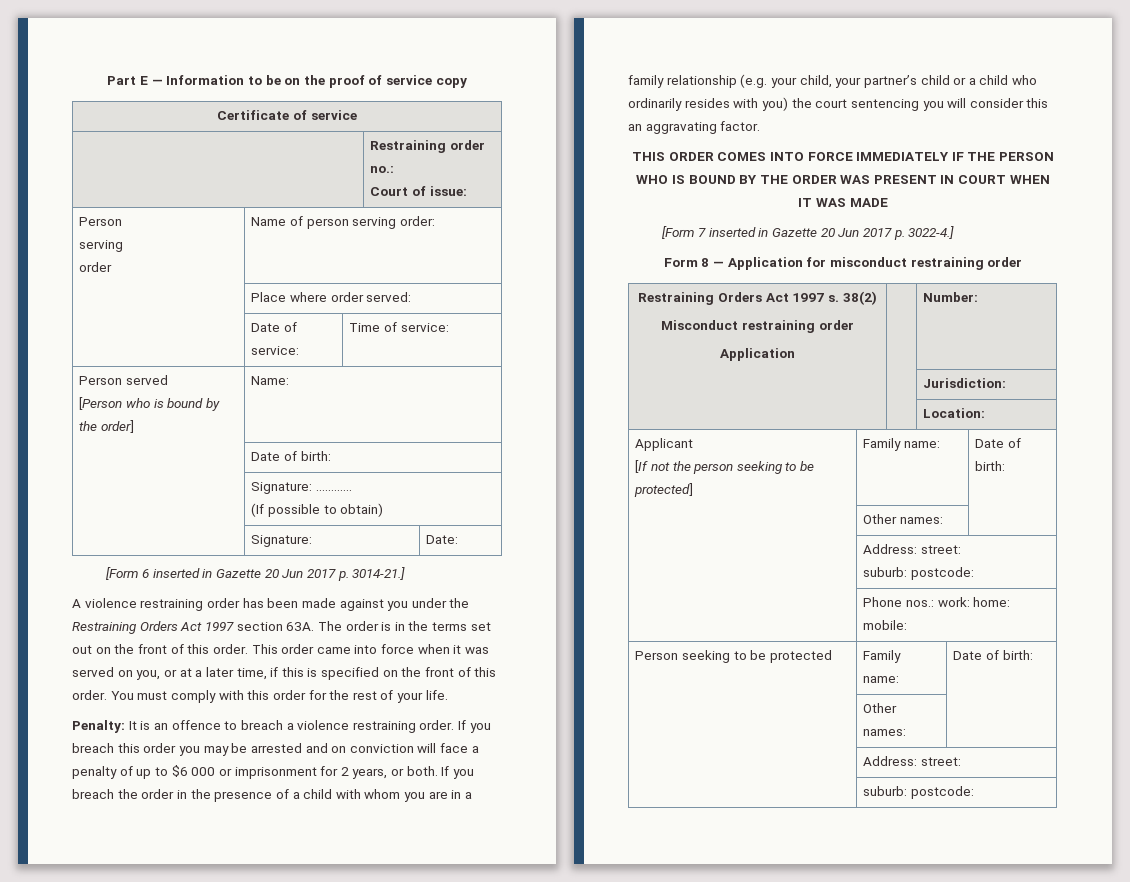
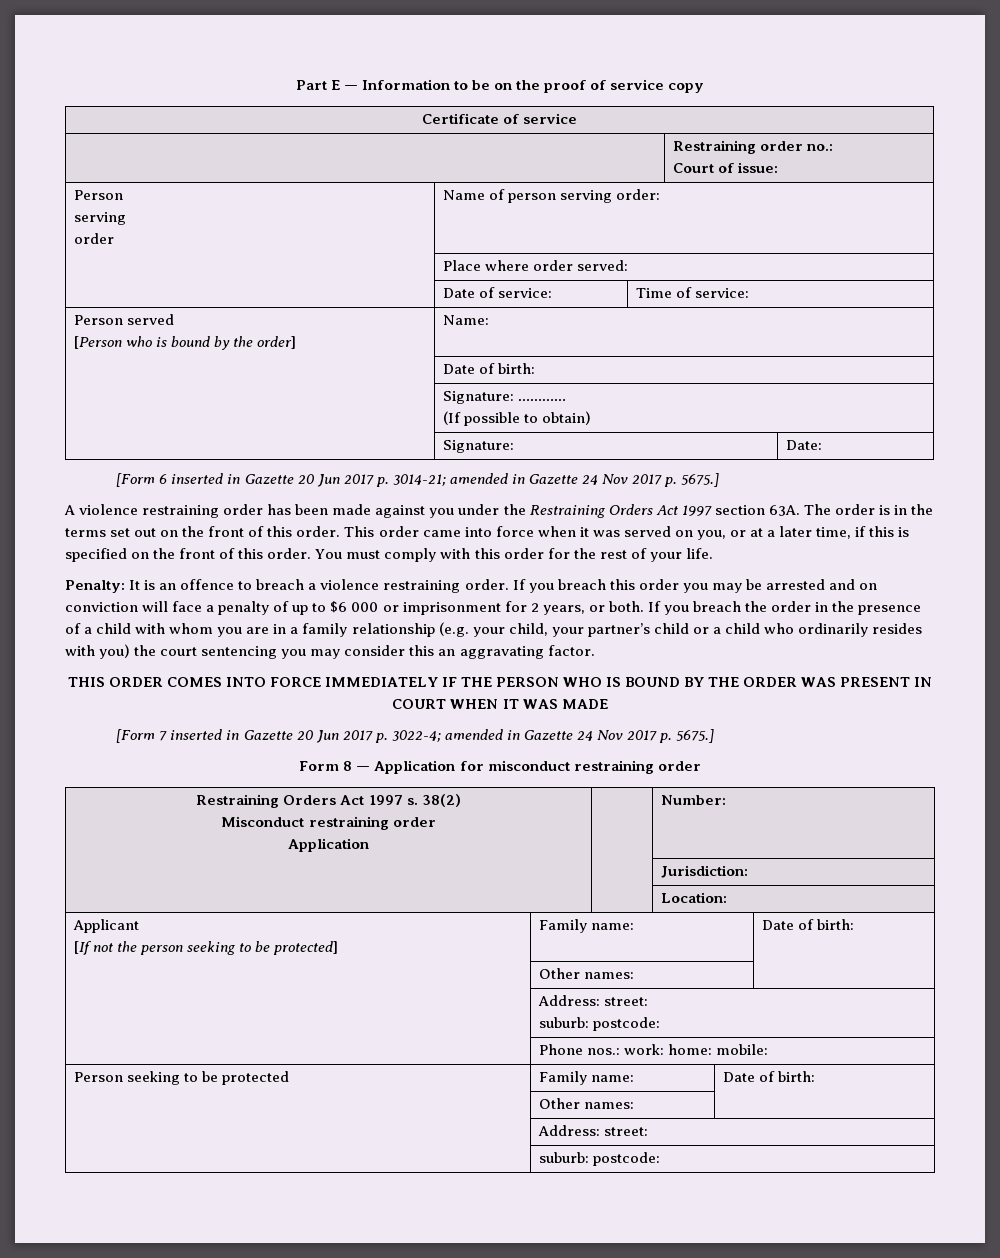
[352,567,406,580] 3014-21.] -> [392,473,720,487] 3014-21; amended in Gazette 24 Nov 2017 p. 5675.]
[947,98,967,108] will -> [310,649,341,659] may
[908,226,955,239] 3022-4.] -> [391,729,715,743] 3022-4; amended in Gazette 24 Nov 2017 p. 5675.]

